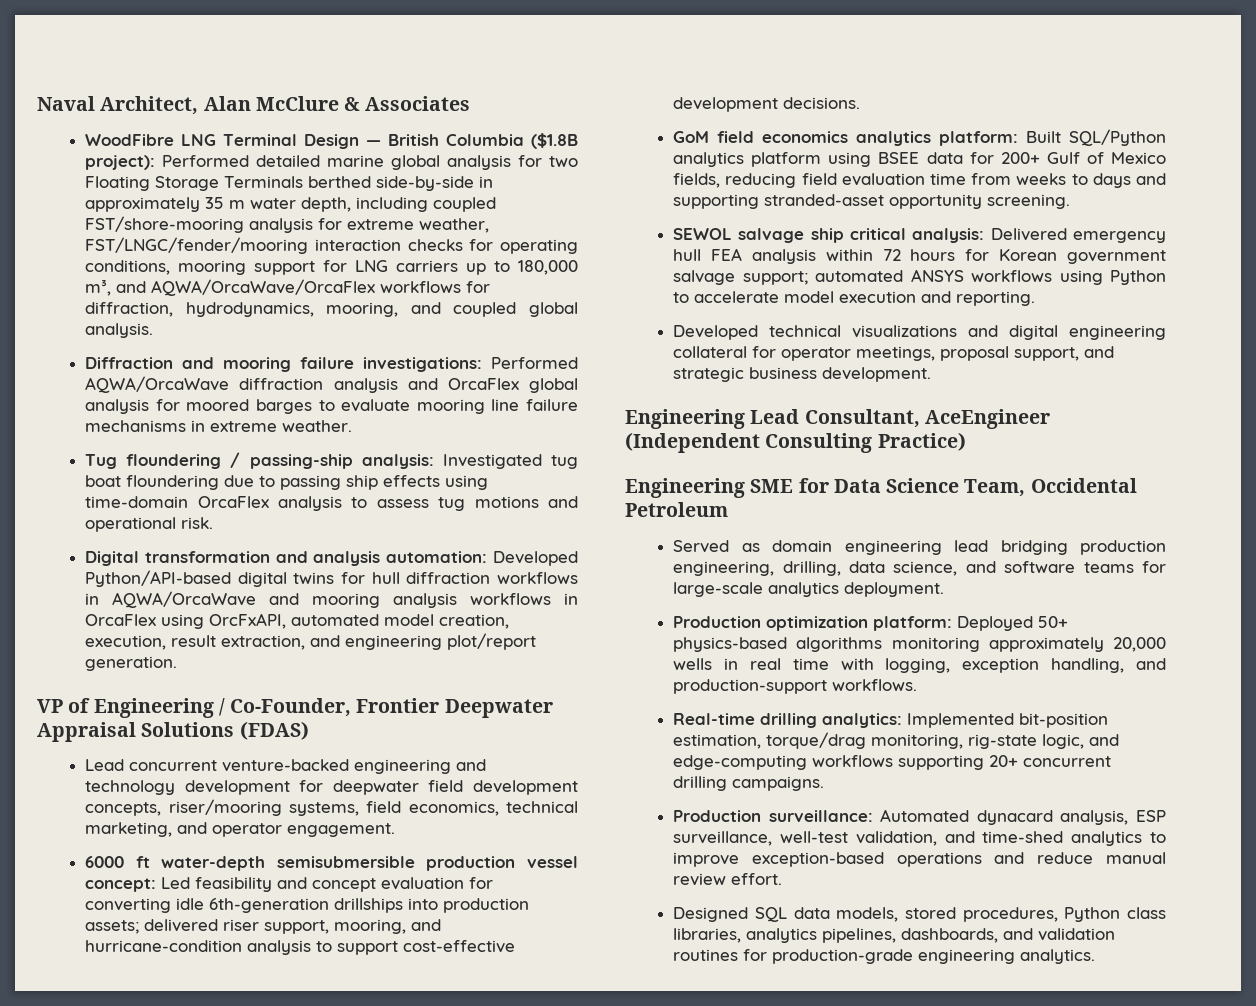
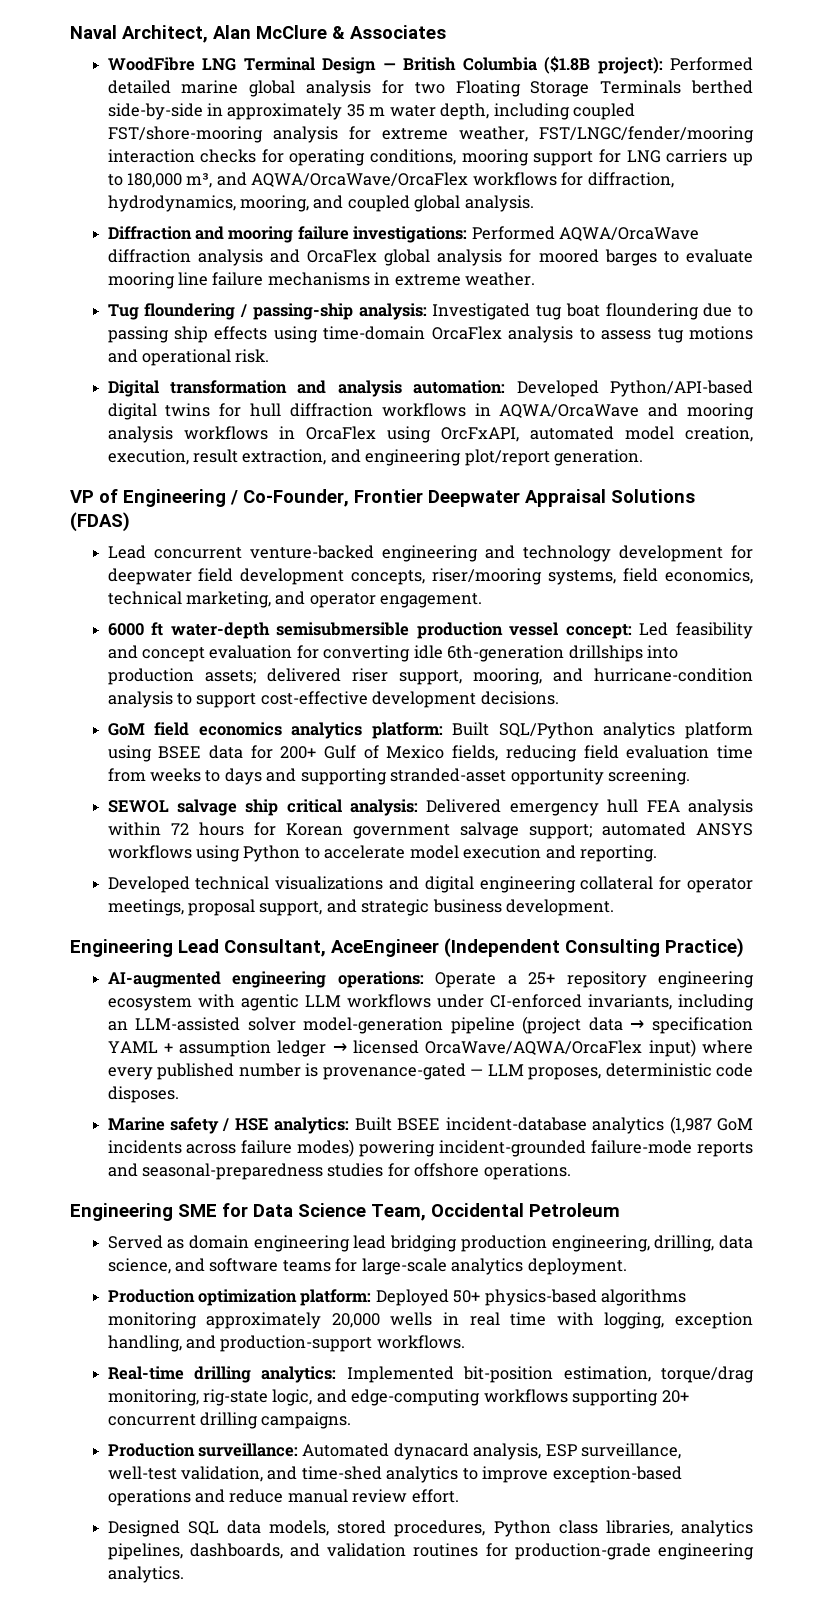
(966, 441) none -> [107,971,754,988] [107,994,754,1011] [107,1016,753,1034] [107,1039,753,1057] [107,1063,754,1080] [107,1086,179,1103] [107,1116,753,1134] [107,1139,753,1157] [107,1163,571,1180] // AI-augmented engineering operations: Operate a 25+ repository engineering ecosystem with agentic LLM workflows under CI-enforced invariants, including an LLM-assisted solver model-generation pipeline (project data → specification YAML + assumption ledger → licensed OrcaWave/AQWA/OrcaFlex input) where every published number is provenance-gated — LLM proposes, deterministic code disposes. // Marine safety / HSE analytics: Built BSEE incident-database analytics (1,987 GoM incidents across failure modes) powering incident-grounded failure-mode reports and seasonal-preparedness studies for offshore operations.

